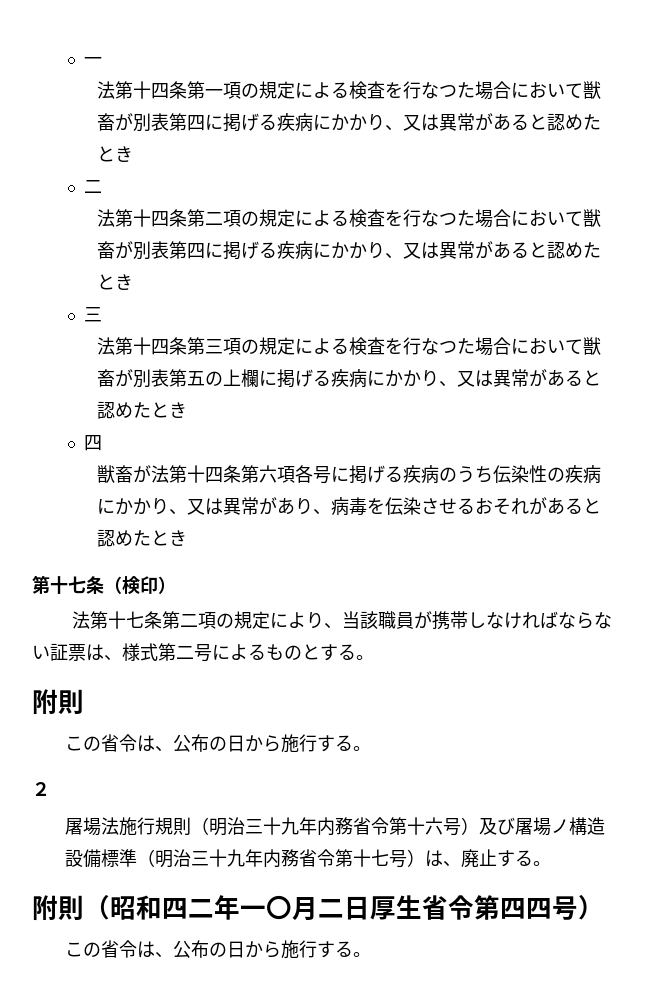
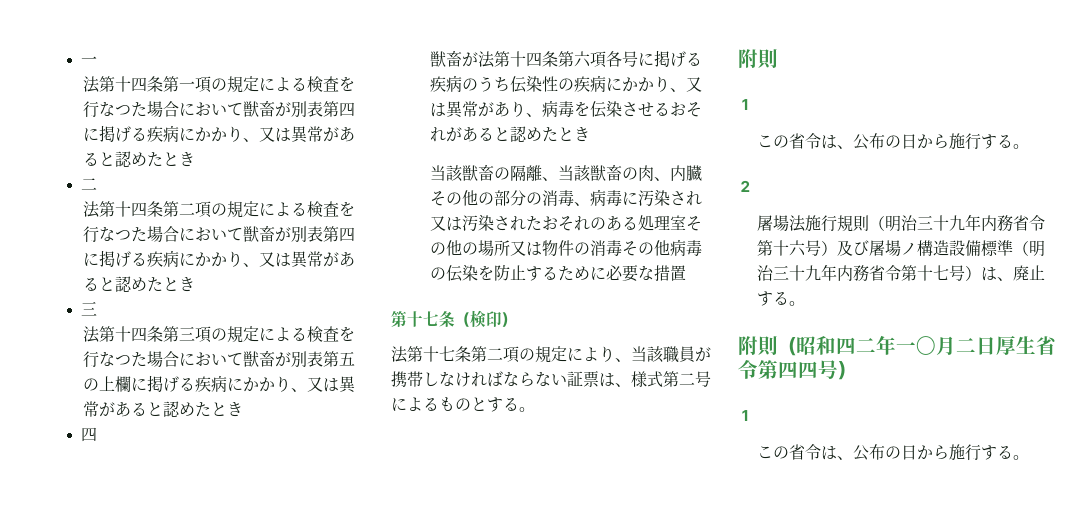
(188, 538) none -> [429,164,702,182] [429,189,702,207] [429,215,702,231] [429,239,702,257] [429,264,686,282] // 当該獣畜の隔離、当該獣畜の肉、内臓その他の部分の消毒、病毒に汚染され又は汚染されたおそれのある処理室その他の場所又は物件の消毒その他病毒の伝染を防止するために必要な措置
(84, 702) none -> [738,99,753,110] // １
(604, 907) none -> [738,410,753,421] // １

